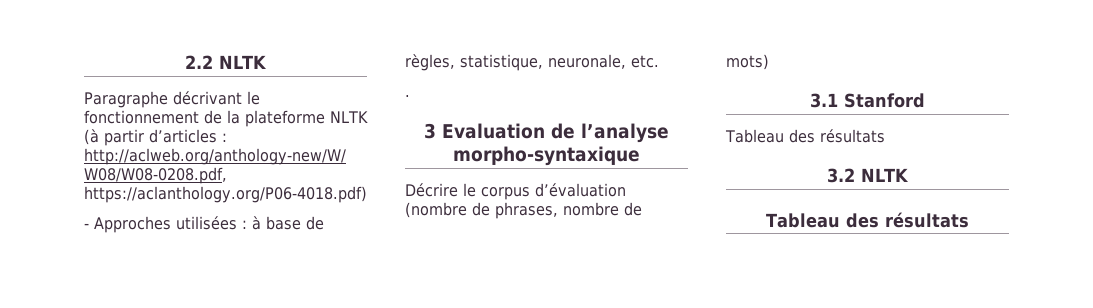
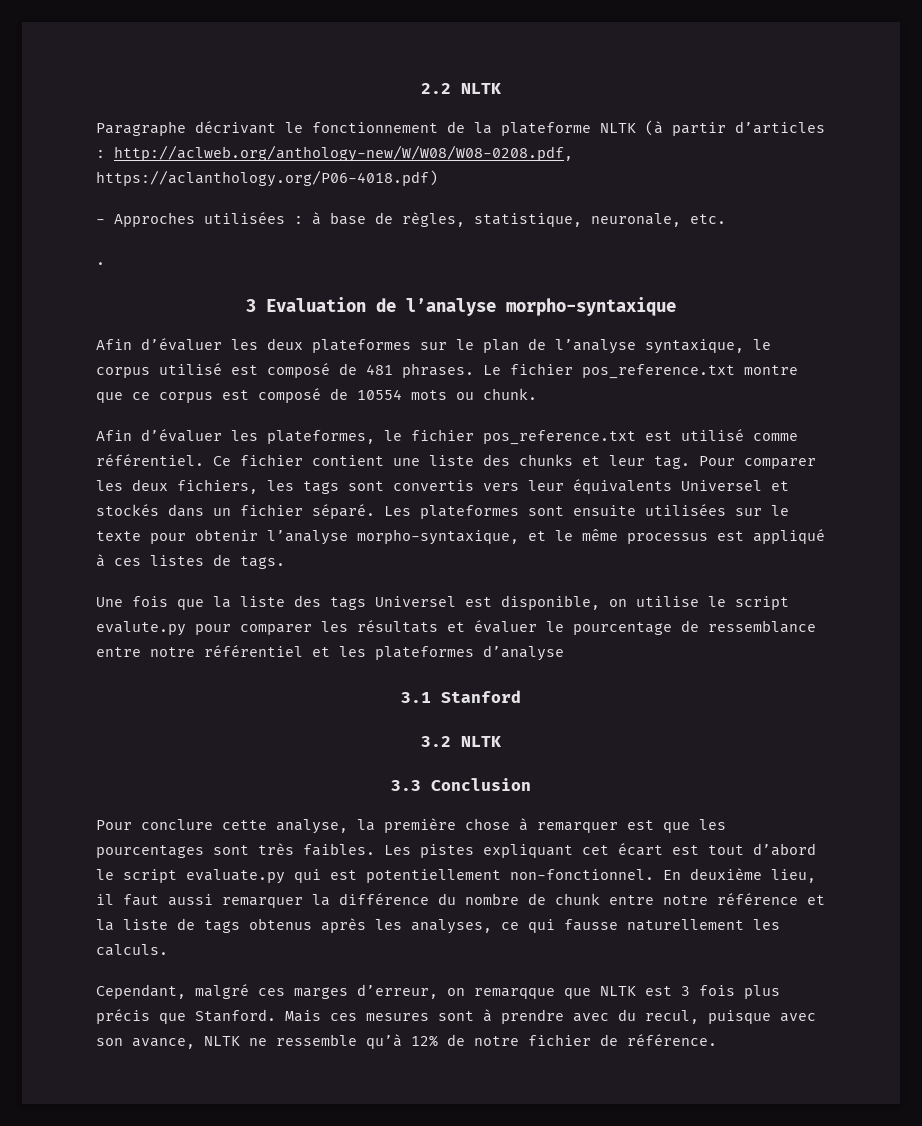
[405,183,626,200] [405,202,642,219] [726,54,769,70] Décrire le corpus d’évaluation (nombre de phrases, nombre de mots) -> [96,338,771,354] [96,363,798,379] [96,388,537,403] [96,429,798,445] [96,454,816,469] [96,479,789,494] [96,504,789,519] [96,529,825,545] [96,554,285,569] [96,595,789,610] [96,620,816,636] [96,645,564,661] Afin d’évaluer les deux plateformes sur le plan de l’analyse syntaxique, le corpus utilisé est composé de 481 phrases. Le fichier pos_reference.txt montre que ce corpus est composé de 10554 mots ou chunk. // Afin d’évaluer les plateformes, le fichier pos_reference.txt est utilisé comme référentiel. Ce fichier contient une liste des chunks et leur tag. Pour comparer les deux fichiers, les tags sont convertis vers leur équivalents Universel et stockés dans un fichier séparé. Les plateformes sont ensuite utilisées sur le texte pour obtenir l’analyse morpho-syntaxique, et le même processus est appliqué à ces listes de tags. // Une fois que la liste des tags Universel est disponible, on utilise le script evalute.py pour comparer les résultats et évaluer le pourcentage de ressemblance entre notre référentiel et les plateformes d’analyse
[725,129,885,143] // Tableau des résultats -> (521, 696) none
[766,212,969,228] Tableau des résultats -> [391,778,531,791] [96,818,726,834] [96,843,816,858] [96,868,816,884] [96,893,825,908] [96,918,780,934] [96,944,168,956] [96,984,780,999] [96,1009,816,1024] [96,1034,717,1049] 3.3 Conclusion // Pour conclure cette analyse, la première chose à remarquer est que les pourcentages sont très faibles. Les pistes expliquant cet écart est tout d’abord le script evaluate.py qui est potentiellement non-fonctionnel. En deuxième lieu, il faut aussi remarquer la différence du nombre de chunk entre notre référence et la liste de tags obtenus après les analyses, ce qui fausse naturellement les calculs. // Cependant, malgré ces marges d’erreur, on remarqque que NLTK est 3 fois plus précis que Stanford. Mais ces mesures sont à prendre avec du recul, puisque avec son avance, NLTK ne ressemble qu’à 12% de notre fichier de référence.

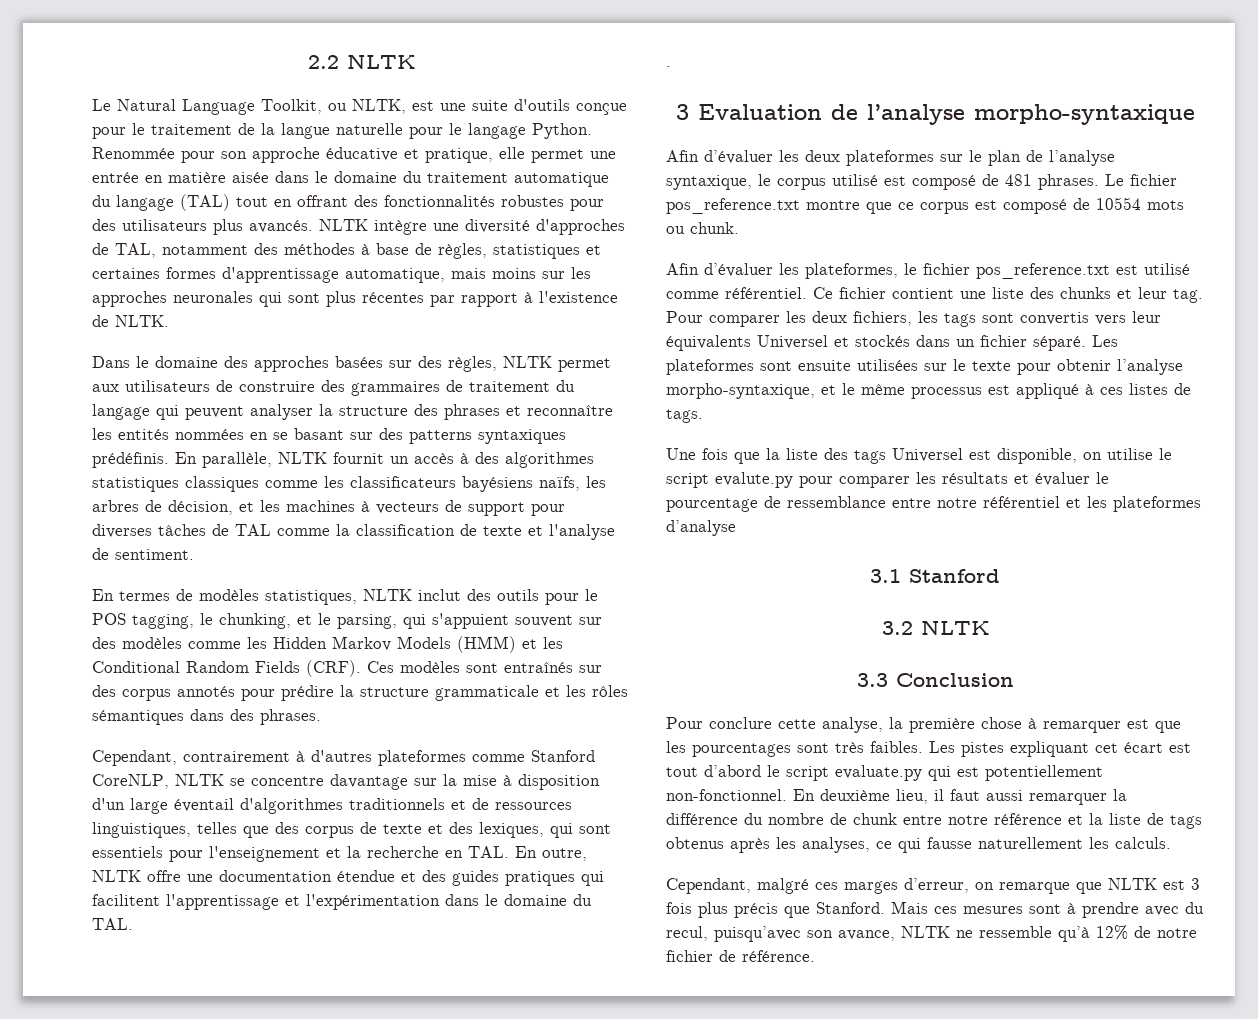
[96,120,825,136] [96,145,573,162] [96,170,438,187] [96,212,726,227] Paragraphe décrivant le fonctionnement de la plateforme NLTK (à partir d’articles : http://aclweb.org/anthology-new/W/W08/W08-0208.pdf, https://aclanthology.org/P06-4018.pdf) // - Approches utilisées : à base de règles, statistique, neuronale, etc. -> [92,99,627,115] [92,123,592,139] [92,147,616,163] [92,171,609,187] [92,194,604,211] [92,219,625,235] [92,243,601,259] [92,267,591,283] [92,291,618,307] [92,315,169,327] [92,356,611,372] [92,380,575,396] [92,404,613,420] [92,428,566,444] [92,452,594,468] [92,476,606,492] [92,500,565,516] [92,524,615,540] [92,548,194,560] [92,589,598,605] [92,613,602,629] [92,636,563,653] [92,660,602,677] [92,685,628,701] [92,709,321,725] [92,750,595,766] [92,774,600,790] [92,798,572,814] [92,822,611,838] [92,846,587,862] [92,870,604,886] [92,894,592,910] [92,918,133,930] Le Natural Language Toolkit, ou NLTK, est une suite d'outils conçue pour le traitement de la langue naturelle pour le langage Python. Renommée pour son approche éducative et pratique, elle permet une entrée en matière aisée dans le domaine du traitement automatique du langage (TAL) tout en offrant des fonctionnalités robustes pour des utilisateurs plus avancés. NLTK intègre une diversité d'approches de TAL, notamment des méthodes à base de règles, statistiques et certaines formes d'apprentissage automatique, mais moins sur les approches neuronales qui sont plus récentes par rapport à l'existence de NLTK. // Dans le domaine des approches basées sur des règles, NLTK permet aux utilisateurs de construire des grammaires de traitement du langage qui peuvent analyser la structure des phrases et reconnaître les entités nommées en se basant sur des patterns syntaxiques prédéfinis. En parallèle, NLTK fournit un accès à des algorithmes statistiques classiques comme les classificateurs bayésiens naïfs, les arbres de décision, et les machines à vecteurs de support pour diverses tâches de TAL comme la classification de texte et l'analyse de sentiment. // En termes de modèles statistiques, NLTK inclut des outils pour le POS tagging, le chunking, et le parsing, qui s'appuient souvent sur des modèles comme les Hidden Markov Models (HMM) et les Conditional Random Fields (CRF). Ces modèles sont entraînés sur des corpus annotés pour prédire la structure grammaticale et les rôles sémantiques dans des phrases. // Cependant, contrairement à d'autres plateformes comme Stanford CoreNLP, NLTK se concentre davantage sur la mise à disposition d'un large éventail d'algorithmes traditionnels et de ressources linguistiques, telles que des corpus de texte et des lexiques, qui sont essentiels pour l'enseignement et la recherche en TAL. En outre, NLTK offre une documentation étendue et des guides pratiques qui facilitent l'apprentissage et l'expérimentation dans le domaine du TAL.
[474,988,555,999] remarqque -> [999,882,1070,894] remarque
[708,1010,816,1024] puisque avec -> [714,926,801,942] puisqu’avec

